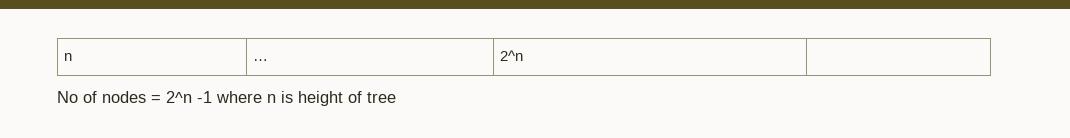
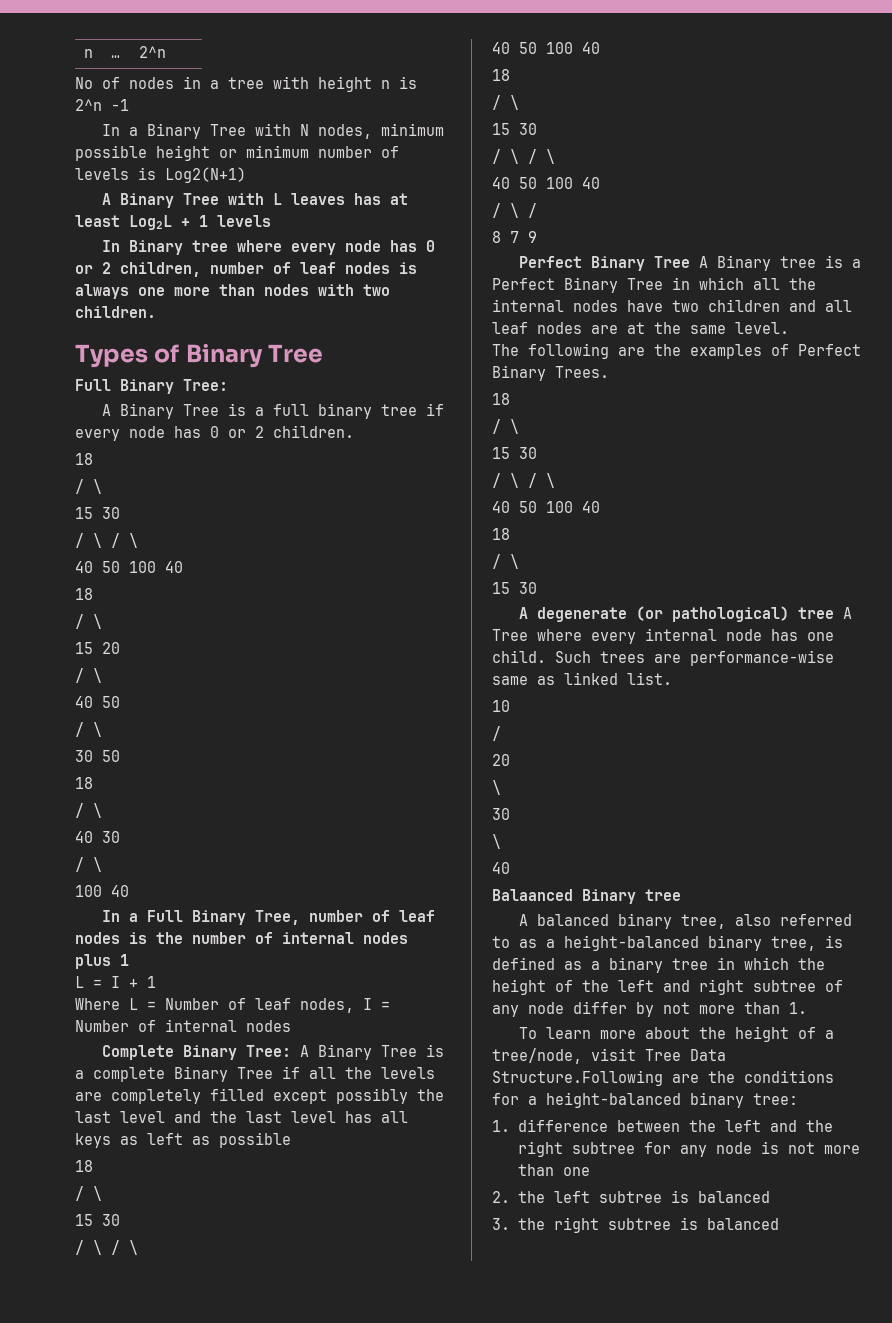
[151,91,396,106] = 2^n -1 where n is height of tree -> [183,76,417,92] [75,99,129,111] [102,123,445,139] [75,145,399,161] [75,167,246,183] [102,193,409,208] [75,215,271,230] [102,240,436,255] [75,262,417,277] [75,284,390,299] [75,306,156,318] [75,343,324,368] [75,379,228,394] [102,403,445,419] [75,425,354,441] [75,453,93,465] [75,479,102,494] [75,507,120,519] [75,533,138,548] [75,561,183,573] [75,588,93,600] [75,614,102,629] [75,642,120,654] [75,668,102,683] [75,696,120,708] [75,722,102,737] [75,750,120,762] [75,777,93,789] [75,803,102,818] [75,831,120,843] [75,857,102,872] [75,885,129,897] [102,910,436,925] [75,932,408,944] [75,954,129,969] [75,976,156,988] [75,998,390,1013] [75,1019,291,1032] [102,1044,445,1060] [75,1066,435,1082] [75,1088,444,1104] [75,1111,408,1123] [75,1132,291,1148] [75,1160,93,1172] [75,1186,102,1201] [75,1214,120,1226] [75,1240,138,1255] [492,42,600,54] [492,69,510,81] [492,95,519,110] [492,123,537,135] [492,149,555,164] [492,177,600,189] [492,203,537,218] [492,231,537,243] [519,255,862,271] [492,277,816,293] [492,299,852,312] [492,322,789,334] [492,343,861,359] [492,365,609,381] [492,393,510,405] [492,419,519,434] [492,447,537,459] [492,473,555,488] [492,501,600,513] [492,528,510,540] [492,554,519,569] [492,582,537,594] [519,606,853,622] [492,628,834,644] [492,650,834,666] [492,672,672,685] [492,700,510,712] [492,726,501,741] [492,754,510,766] [492,780,501,795] [492,808,510,820] [492,834,501,849] [492,862,510,874] [492,889,681,904] [519,913,853,929] [492,935,843,951] [492,957,825,973] [492,979,843,995] [492,1001,807,1017] [519,1026,835,1042] [492,1048,726,1064] [492,1070,834,1086] [492,1092,798,1108] [492,1119,833,1132] [517,1141,860,1157] [517,1164,590,1176] [492,1190,770,1203] [492,1217,779,1233] in a tree with height n is 2^n -1 // In a Binary Tree with N nodes, minimum possible height or minimum number of levels is Log2(N+1) // A Binary Tree with L leaves has at least Log2L + 1 levels // In Binary tree where every node has 0 or 2 children, number of leaf nodes is always one more than nodes with two children. // Types of Binary Tree // Full Binary Tree: // A Binary Tree is a full binary tree if every node has 0 or 2 children. // 18 // / \ // 15 30 // / \ / \ // 40 50 100 40 // 18 // / \ // 15 20 // / \ // 40 50 // / \ // 30 50 // 18 // / \ // 40 30 // / \ // 100 40 // In a Full Binary Tree, number of leaf nodes is the number of internal nodes plus 1 // L = I + 1 // Where L = Number of leaf nodes, I = Number of internal nodes // Complete Binary Tree: A Binary Tree is a complete Binary Tree if all the levels are completely filled except possibly the last level and the last level has all keys as left as possible // 18 // / \ // 15 30 // / \ / \ // 40 50 100 40 // 18 // / \ // 15 30 // / \ / \ // 40 50 100 40 // / \ / // 8 7 9 // Perfect Binary Tree A Binary tree is a Perfect Binary Tree in which all the internal nodes have two children and all leaf nodes are at the same level. // The following are the examples of Perfect Binary Trees. // 18 // / \ // 15 30 // / \ / \ // 40 50 100 40 // 18 // / \ // 15 30 // A degenerate (or pathological) tree A Tree where every internal node has one child. Such trees are performance-wise same as linked list. // 10 // / // 20 // \ // 30 // \ // 40 // Balaanced Binary tree // A balanced binary tree, also referred to as a height-balanced binary tree, is defined as a binary tree in which the height of the left and right subtree of any node differ by not more than 1. // To learn more about the height of a tree/node, visit Tree Data Structure.Following are the conditions for a height-balanced binary tree: // 1. difference between the left and the right subtree for any node is not more than one // 2. the left subtree is balanced // 3. the right subtree is balanced

